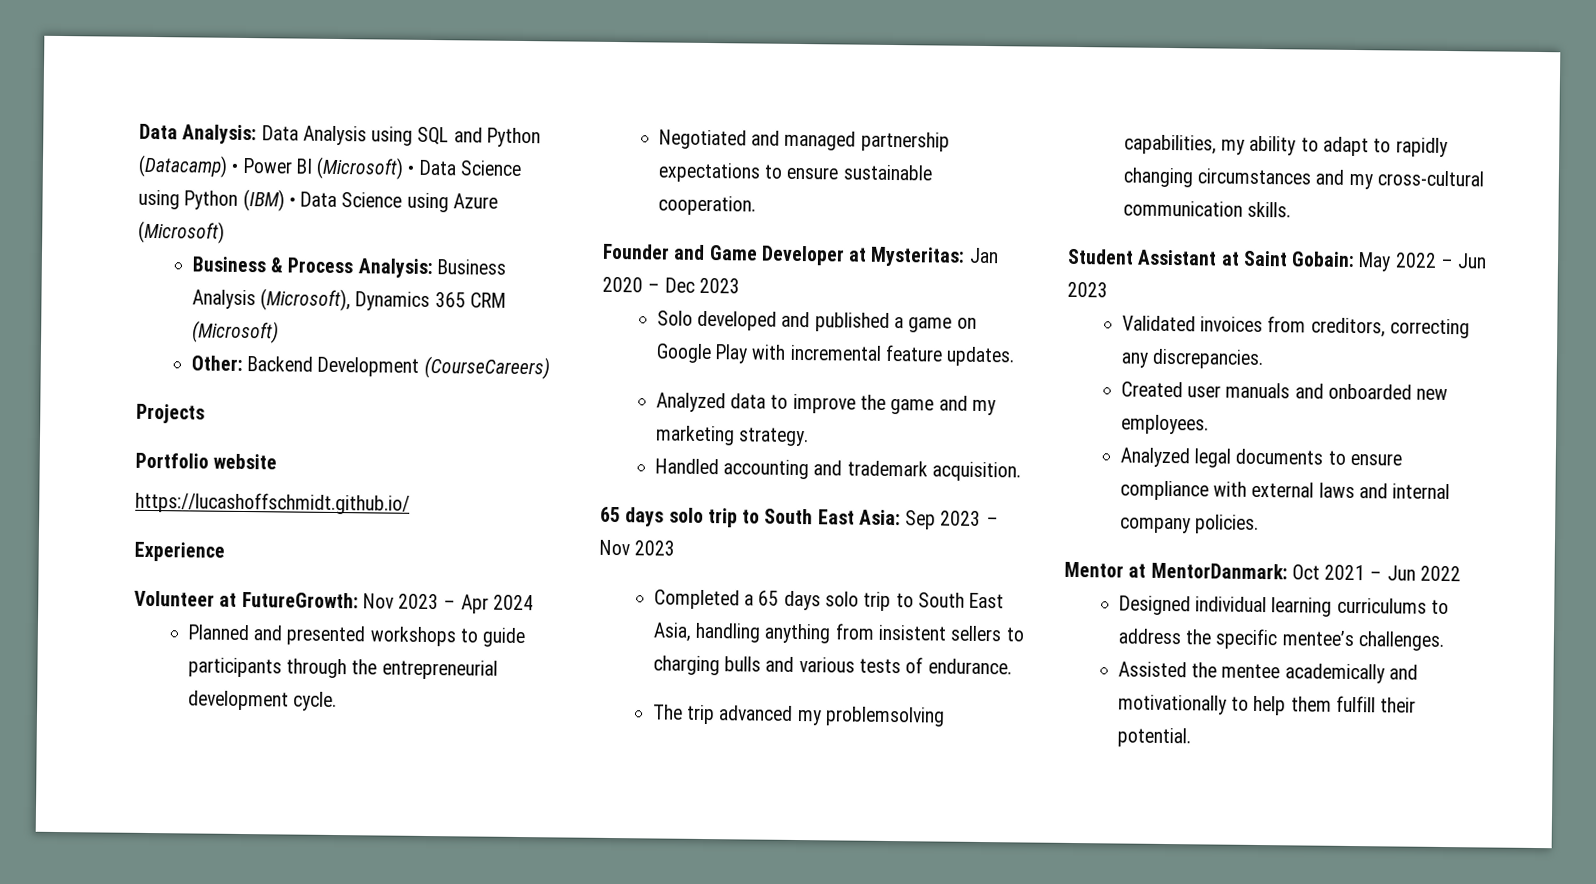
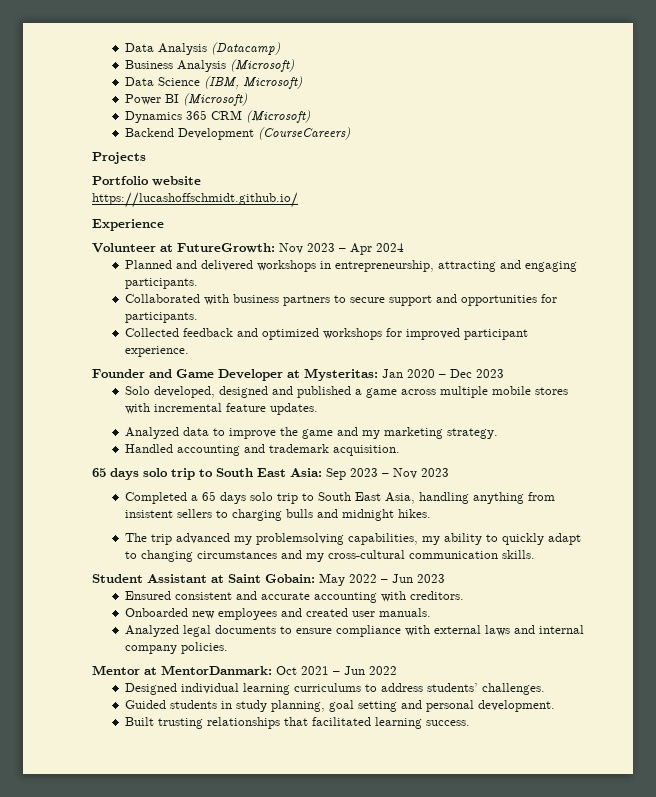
[139,123,541,148] [138,154,522,180] [138,188,498,213] [138,220,225,244] [191,256,506,279] [191,288,352,312] Data Analysis: Data Analysis using SQL and Python (Datacamp) • Power BI (Microsoft) • Data Science using Python (IBM) • Data Science using Azure (Microsoft) // Business & Process Analysis: Business Analysis (Microsoft), -> [124,42,280,55] [124,59,294,72] [124,76,302,89] [124,93,247,106] Data Analysis (Datacamp) // Business Analysis (Microsoft) // Data Science (IBM, Microsoft) // Power BI (Microsoft) //
[190,355,243,371] Other: -> (310, 116) none
[286,625,526,648] [187,657,498,680] [187,690,338,712] [658,129,950,152] [657,162,933,183] [657,195,756,216] presented workshops to guide participants through the entrepreneurial development cycle. // Negotiated and managed partnership expectations to ensure sustainable cooperation. -> [200,260,577,272] [124,278,198,289] [124,294,557,306] [124,312,198,323] [124,328,528,340] [124,346,189,357] delivered workshops in entrepreneurship, attracting and engaging participants. // Collaborated with business partners to secure support and opportunities for participants. // Collected feedback and optimized workshops for improved participant experience.
[697,310,778,331] developed -> [153,386,268,398] developed, designed
[956,317,977,329] [655,343,749,364] on Google Play -> [400,386,568,398] across multiple mobile stores
[798,657,1012,675] various tests of endurance. -> [341,509,431,521] midnight hikes.
(1319, 144) none -> [501,533,544,545] quickly
[1395,137,1448,158] rapidly -> (137, 555) none
[1121,315,1470,339] [1120,348,1265,370] [1120,381,1449,401] [1120,414,1209,435] Validated invoices from creditors, correcting any discrepancies. // Created user manuals and onboarded new employees. -> [124,591,464,603] [124,608,431,620] Ensured consistent and accurate accounting with creditors. // Onboarded new employees and created user manuals.
[1185,628,1444,652] [1117,661,1418,684] [1117,694,1417,716] [1116,727,1191,748] the specific mentee’s challenges. // Assisted the mentee academically and motivationally to help them fulfill their potential. -> [426,683,545,695] [124,700,555,712] [124,717,470,729] students’ challenges. // Guided students in study planning, goal setting and personal development. // Built trusting relationships that facilitated learning success.

